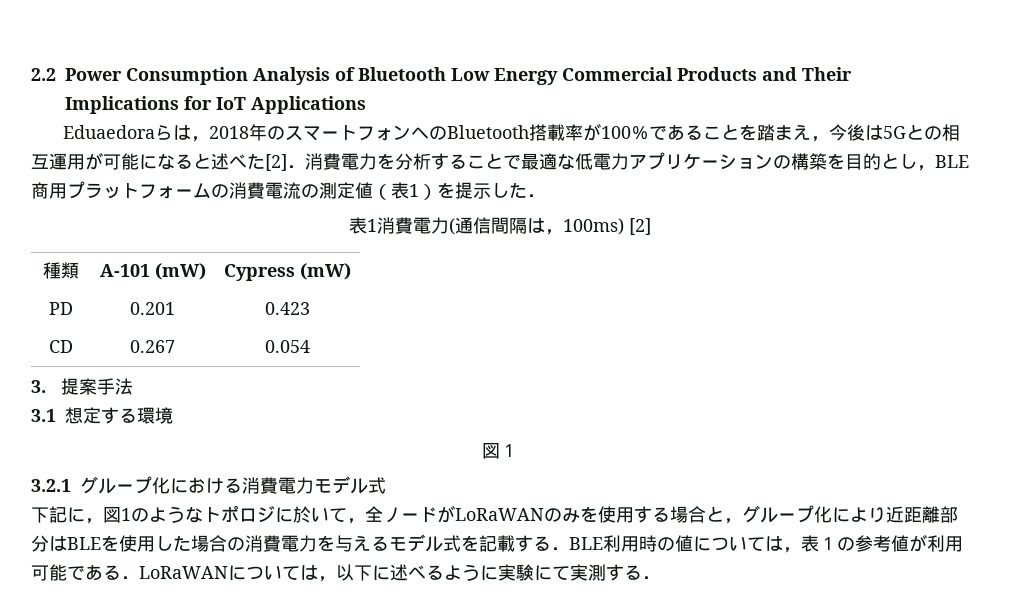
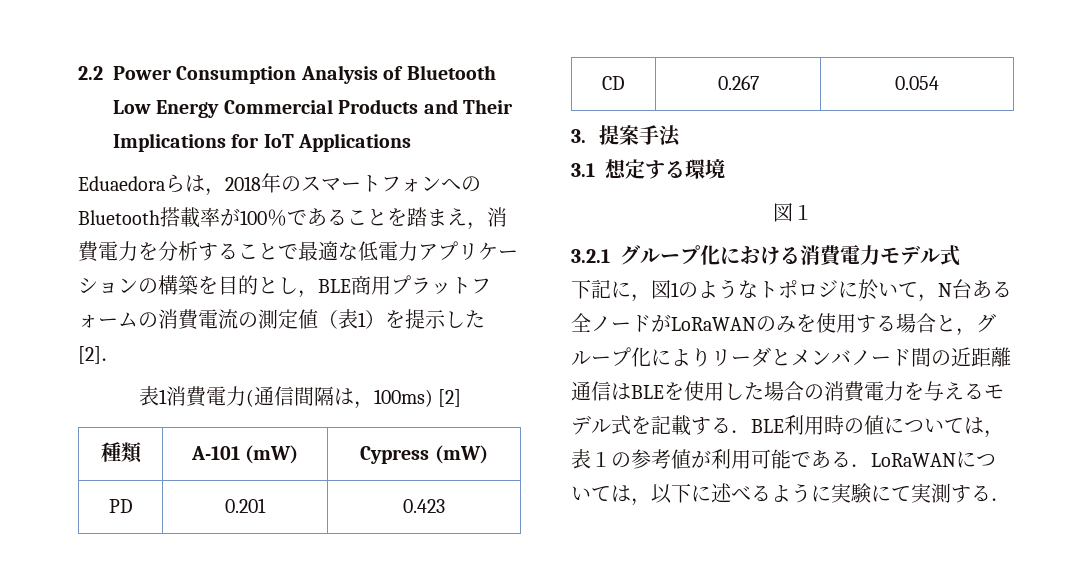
[829,124,961,141] [31,152,305,171] 今後は5Gとの相互運用が可能になると述べた[2]． -> (487, 226) none
(527, 190) none -> [78,346,101,364] [2]
(365, 521) none -> [938,279,1012,299] N台ある
[886,506,958,523] [31,535,49,552] 近距離部分 -> [711,347,1011,367] [571,381,611,401] リーダとメンバノード間の近距離通信

